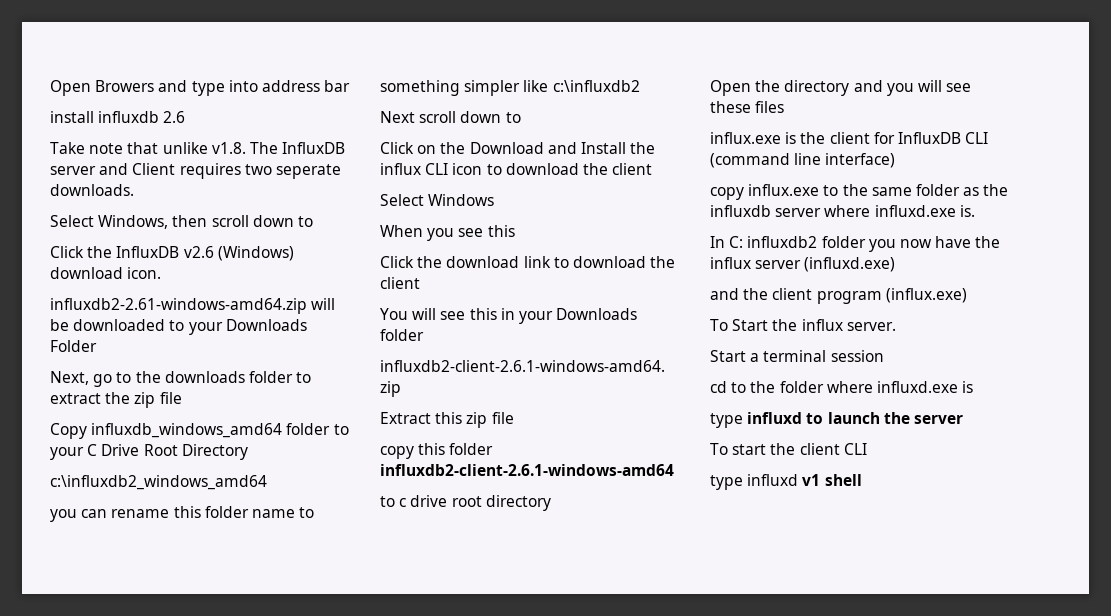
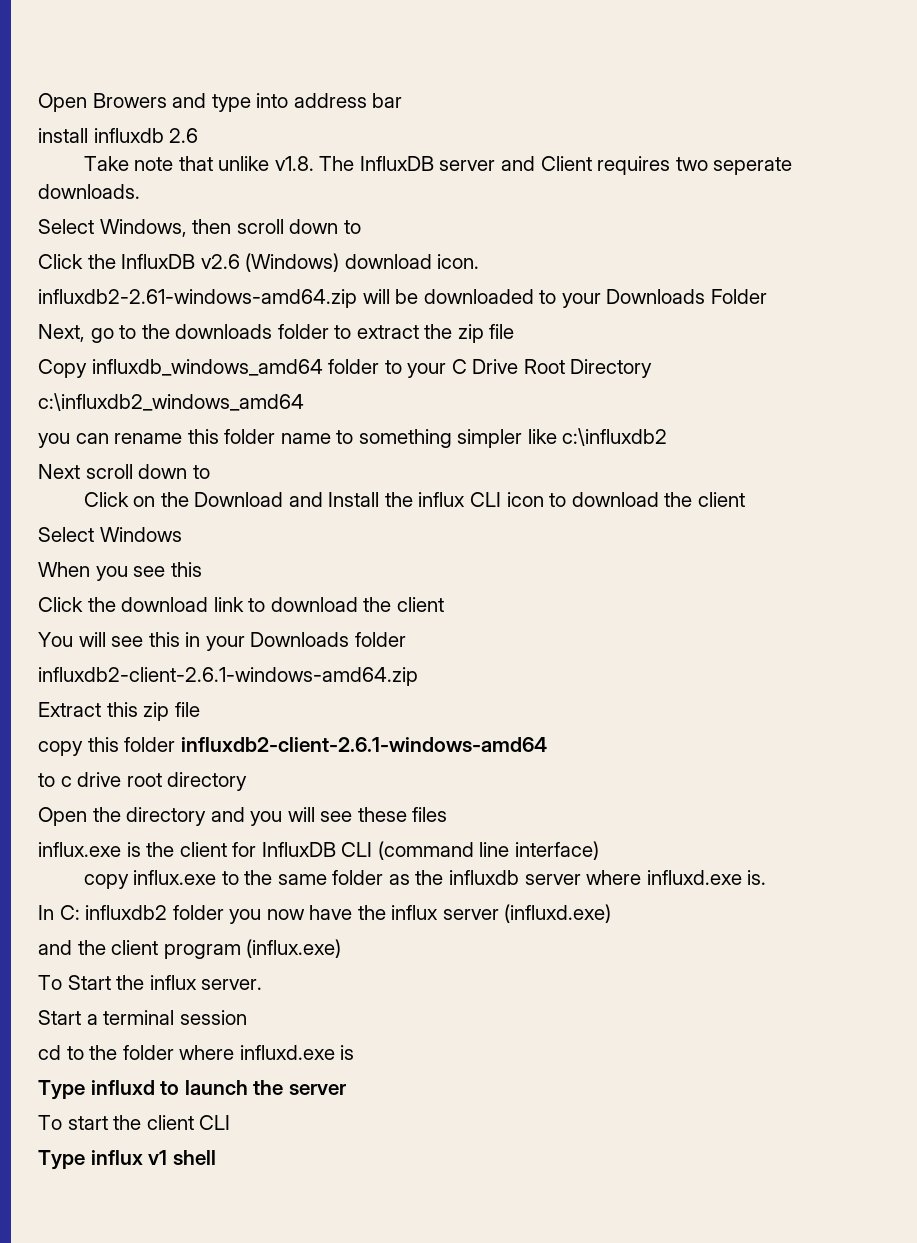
[710,413,743,428] type -> [38,1080,85,1100] Type
[710,474,799,490] type influxd -> [38,1150,143,1170] Type influx

